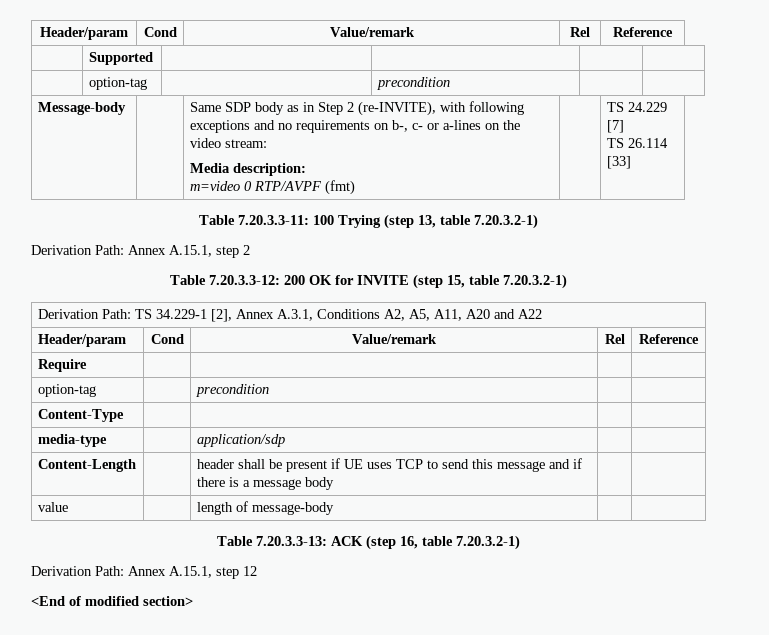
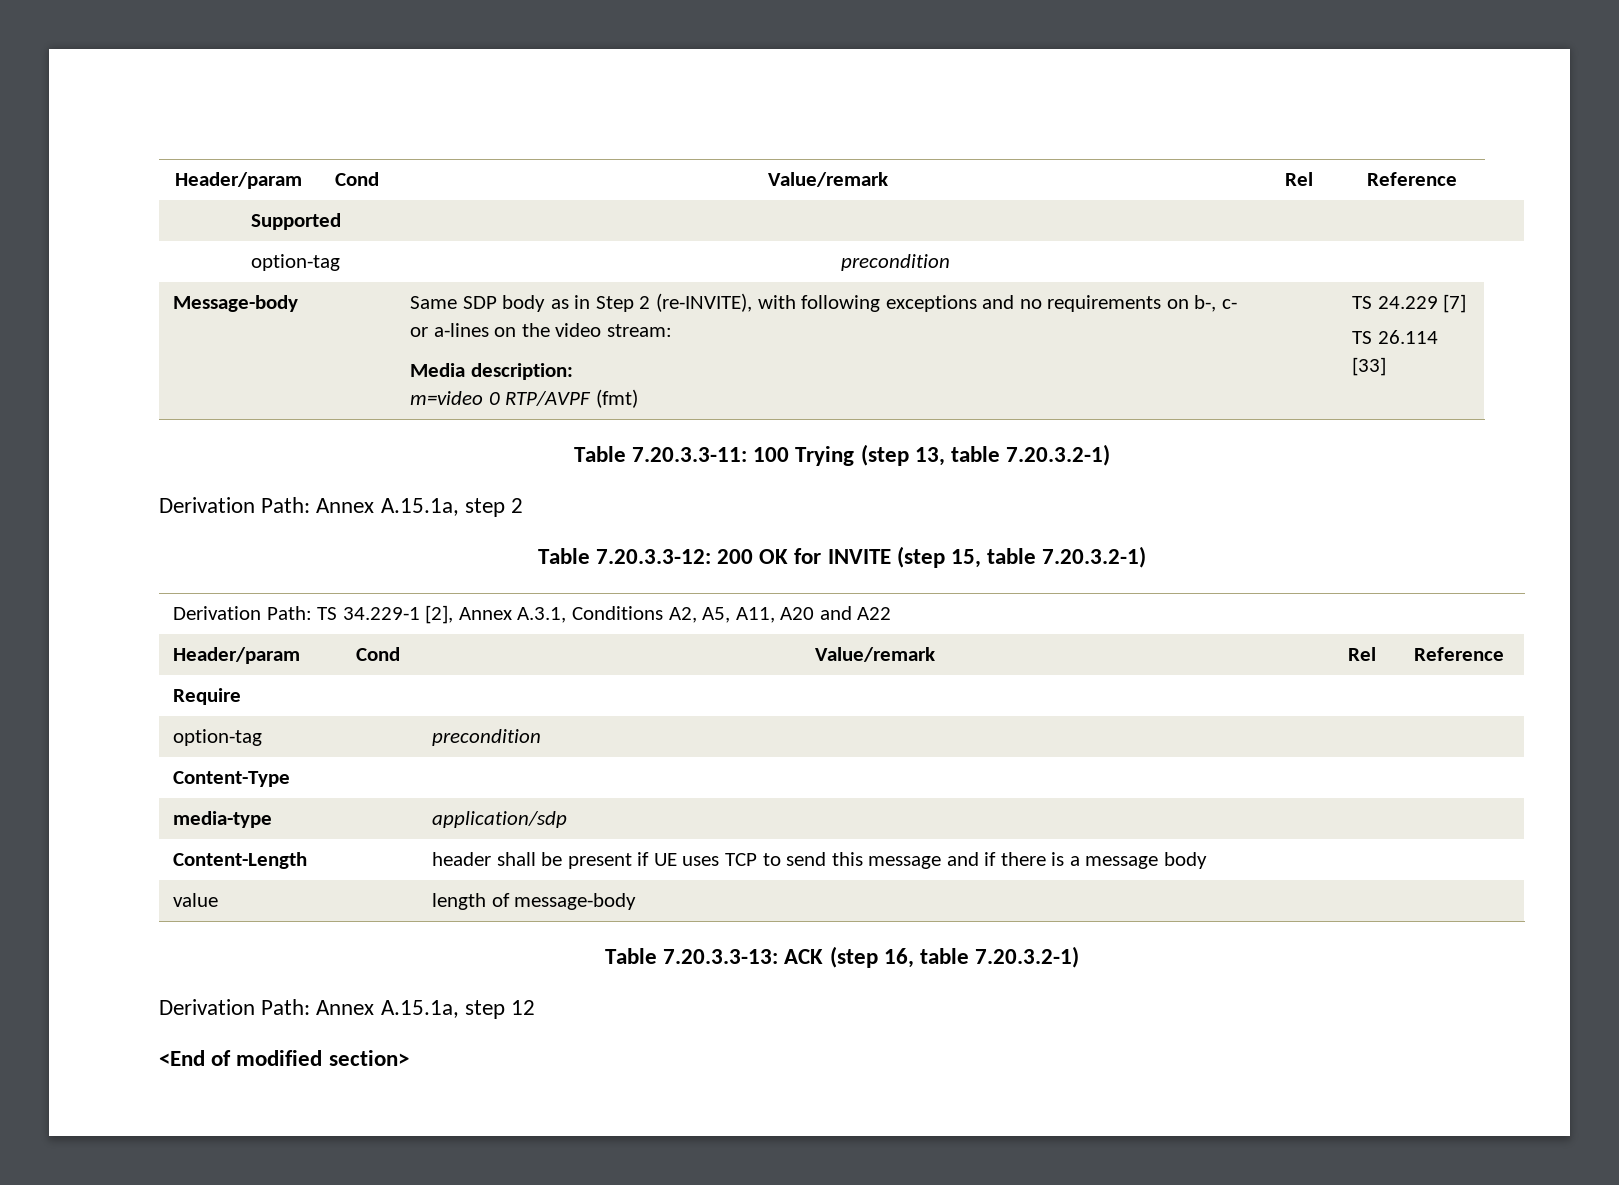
[169,245,212,257] A.15.1, -> [380,498,459,516] A.15.1a,
[169,566,212,578] A.15.1, -> [380,1000,459,1018] A.15.1a,

